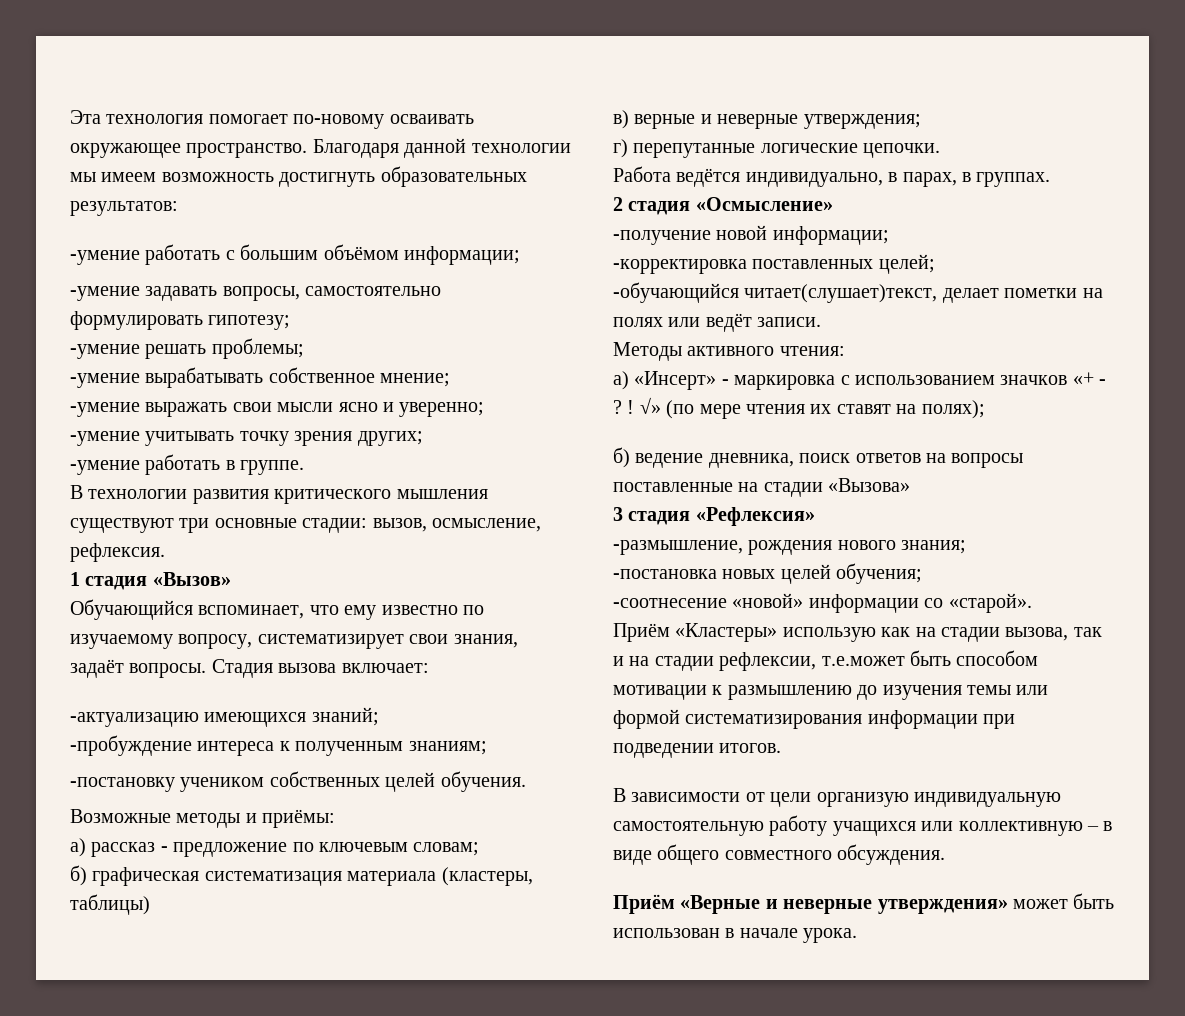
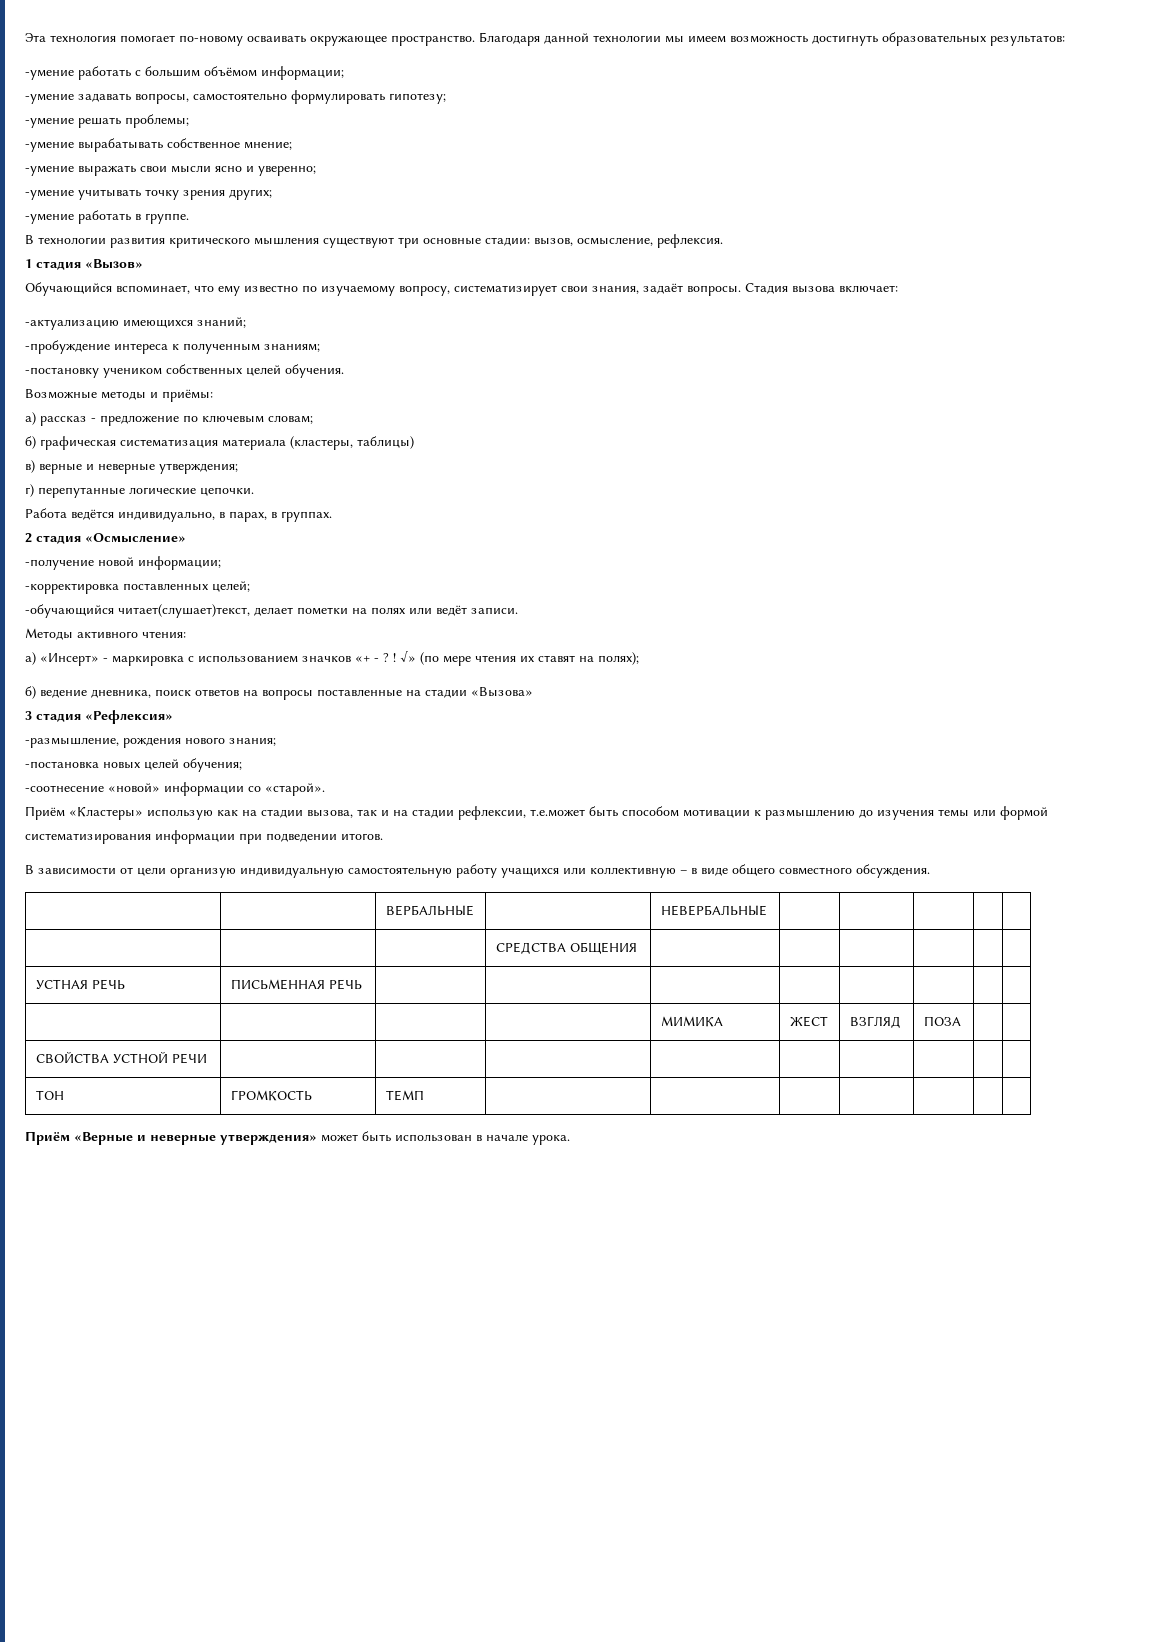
(946, 854) none -> [385,905,474,916] [660,905,767,916] [495,942,637,954] [35,979,125,990] [230,979,362,990] [660,1016,723,1027] [789,1016,828,1027] [849,1016,901,1028] [923,1016,961,1026] [35,1051,207,1064] [35,1090,64,1100] [230,1090,312,1101] [385,1090,424,1101] // | | ВЕРБАЛЬНЫЕ | | НЕВЕРБАЛЬНЫЕ | | | | | // | | | СРЕДСТВА ОБЩЕНИЯ | | | | | | // УСТНАЯ РЕЧЬ | ПИСЬМЕННАЯ РЕЧЬ | | | | | | | | // | | | | МИМИКА | ЖЕСТ | ВЗГЛЯД | ПОЗА | | // СВОЙСТВА УСТНОЙ РЕЧИ | | | | | | | | | // ТОН | ГРОМКОСТЬ | ТЕМП | | | | | | |

